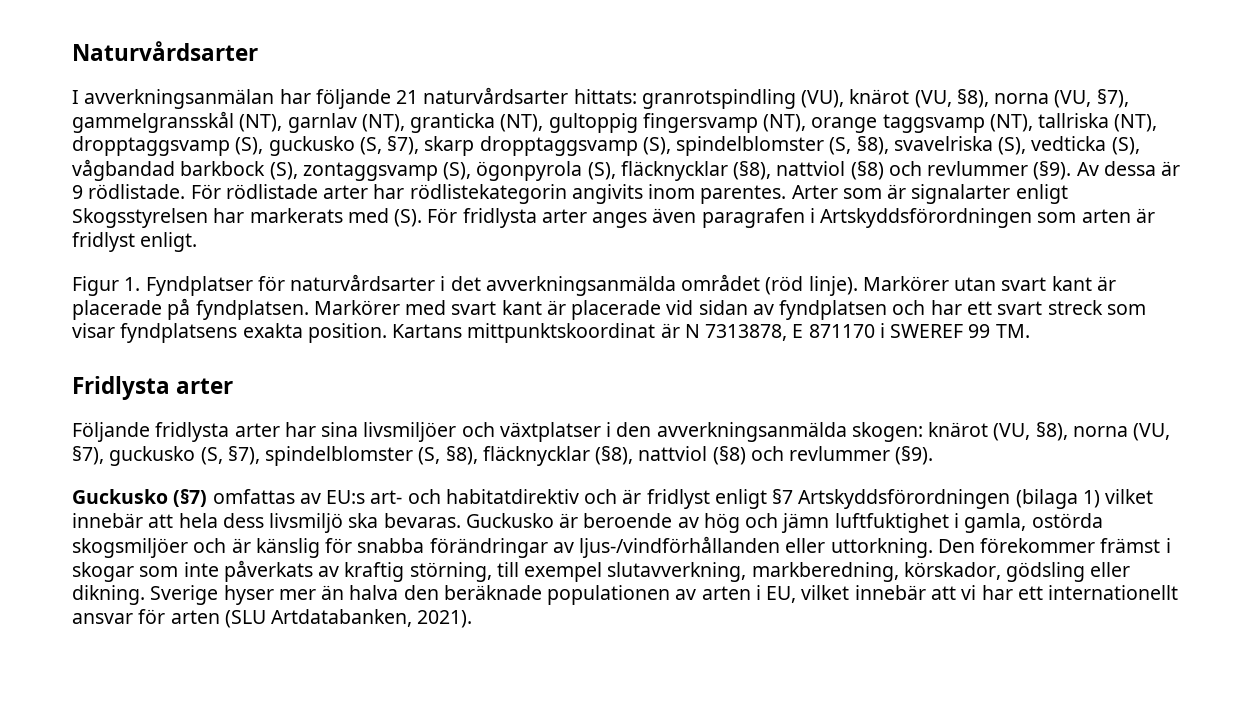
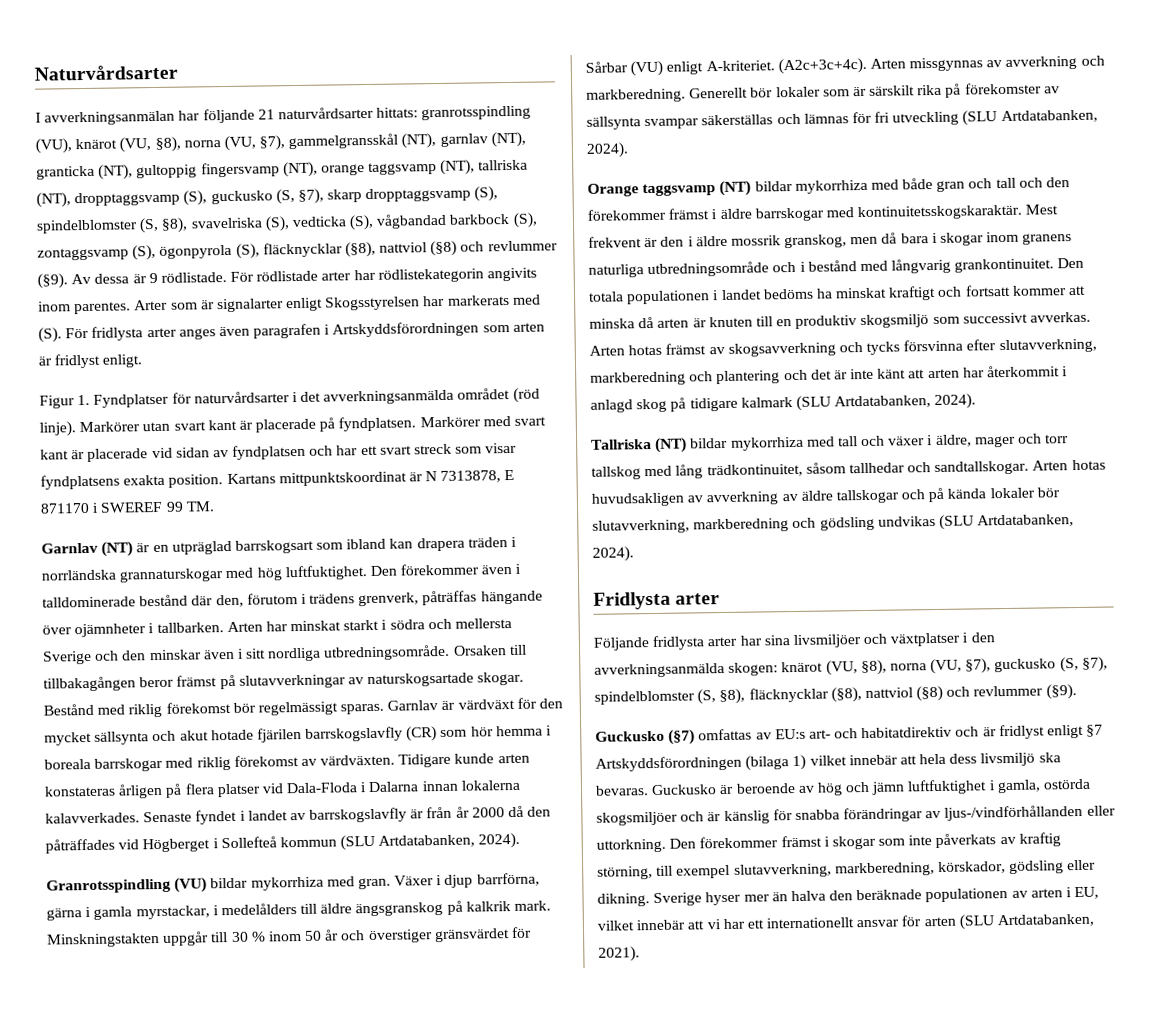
[641,89,796,109] granrotspindling -> [421,105,532,121] granrotsspindling
(1030, 331) none -> [41,536,518,557] [41,563,522,583] [42,590,543,608] [42,617,513,638] [42,644,527,665] [43,671,525,692] [43,697,564,718] [44,725,553,746] [44,753,530,772] [44,779,521,799] [45,805,552,825] [45,832,521,854] [46,872,540,894] [46,900,552,921] [46,926,533,948] [585,55,1105,77] [586,82,1060,103] [586,109,1098,130] [586,142,629,158] [587,177,1071,197] [587,204,1059,222] [588,231,1073,249] [588,257,1085,278] [588,284,1087,305] [589,311,1092,329] [589,338,1097,357] [590,365,1069,386] [590,393,977,413] [591,433,1070,453] [591,459,1106,480] [591,487,1060,507] [592,514,1075,534] [592,546,634,562] // Garnlav (NT) är en utpräglad barrskogsart som ibland kan drapera träden i norrländska grannaturskogar med hög luftfuktighet. Den förekommer även i talldominerade bestånd där den, förutom i trädens grenverk, påträffas hängande över ojämnheter i tallbarken. Arten har minskat starkt i södra och mellersta Sverige och den minskar även i sitt nordliga utbredningsområde. Orsaken till tillbakagången beror främst på slutavverkningar av naturskogsartade skogar. Bestånd med riklig förekomst bör regelmässigt sparas. Garnlav är värdväxt för den mycket sällsynta och akut hotade fjärilen barrskogslavfly (CR) som hör hemma i boreala barrskogar med riklig förekomst av värdväxten. Tidigare kunde arten konstateras årligen på flera platser vid Dala-Floda i Dalarna innan lokalerna kalavverkades. Senaste fyndet i landet av barrskogslavfly är från år 2000 då den påträffades vid Högberget i Sollefteå kommun (SLU Artdatabanken, 2024). // Granrotsspindling (VU) bildar mykorrhiza med gran. Växer i djup barrförna, gärna i gamla myrstackar, i medelålders till äldre ängsgranskog på kalkrik mark. Minskningstakten uppgår till 30 % inom 50 år och överstiger gränsvärdet för Sårbar (VU) enligt A-kriteriet. (A2c+3c+4c). Arten missgynnas av avverkning och markberedning. Generellt bör lokaler som är särskilt rika på förekomster av sällsynta svampar säkerställas och lämnas för fri utveckling (SLU Artdatabanken, 2024). // Orange taggsvamp (NT) bildar mykorrhiza med både gran och tall och den förekommer främst i äldre barrskogar med kontinuitetsskogskaraktär. Mest frekvent är den i äldre mossrik granskog, men då bara i skogar inom granens naturliga utbredningsområde och i bestånd med långvarig grankontinuitet. Den totala populationen i landet bedöms ha minskat kraftigt och fortsatt kommer att minska då arten är knuten till en produktiv skogsmiljö som successivt avverkas. Arten hotas främst av skogsavverkning och tycks försvinna efter slutavverkning, markberedning och plantering och det är inte känt att arten har återkommit i anlagd skog på tidigare kalmark (SLU Artdatabanken, 2024). // Tallriska (NT) bildar mykorrhiza med tall och växer i äldre, mager och torr tallskog med lång trädkontinuitet, såsom tallhedar och sandtallskogar. Arten hotas huvudsakligen av avverkning av äldre tallskogar och på kända lokaler bör slutavverkning, markberedning och gödsling undvikas (SLU Artdatabanken, 2024).

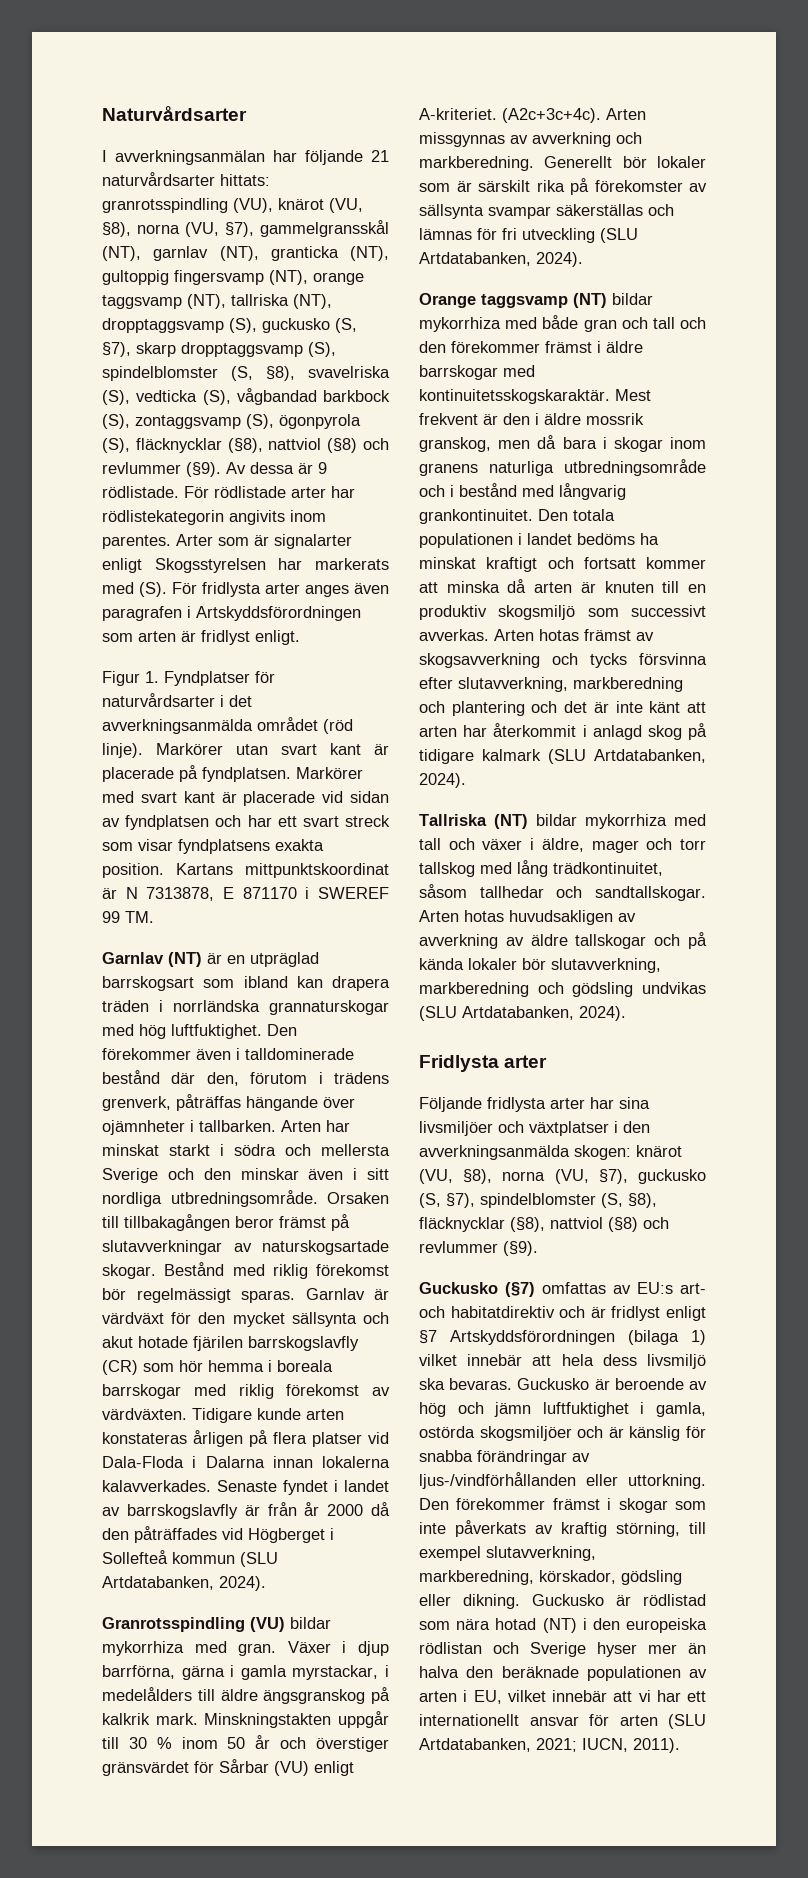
(650, 900) none -> [532,1594,706,1606] [419,1618,707,1633] [419,1642,519,1654] Guckusko är rödlistad som nära hotad (NT) i den europeiska rödlistan och
[598,946,640,962] 2021). -> [536,1738,680,1753] 2021; IUCN, 2011).

